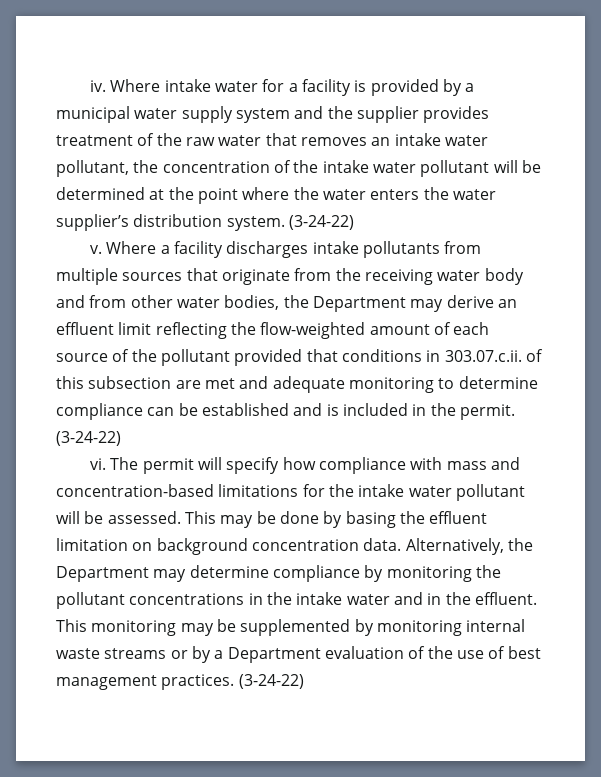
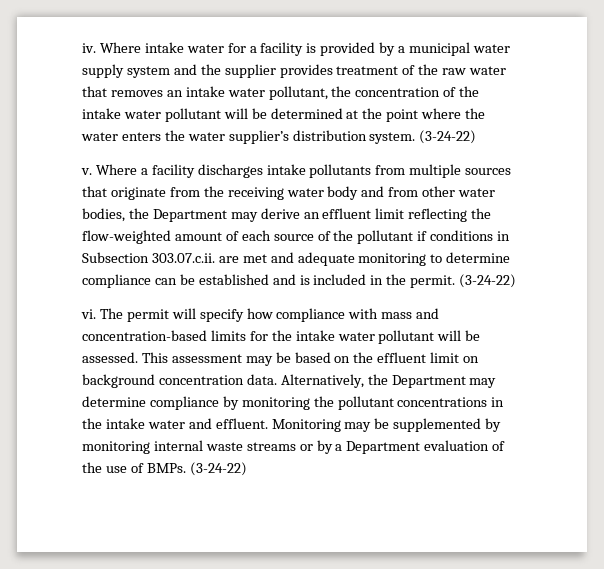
[234,349,543,366] [56,376,172,389] provided that conditions in 303.07.c.ii. of this subsection -> [417,230,511,241] [82,252,215,263] if conditions in Subsection 303.07.c.ii.
[218,484,299,497] limitations -> [210,330,246,341] limits
[220,511,396,528] may be done by basing -> [171,352,351,366] assessment may be based on
[56,538,128,551] limitation -> [430,352,460,363] limit
[427,592,537,605] [56,619,177,636] in the effluent. This monitoring -> [215,418,341,432] effluent. Monitoring
[507,646,541,659] [56,674,235,690] best management practices. -> [146,463,186,473] BMPs.

